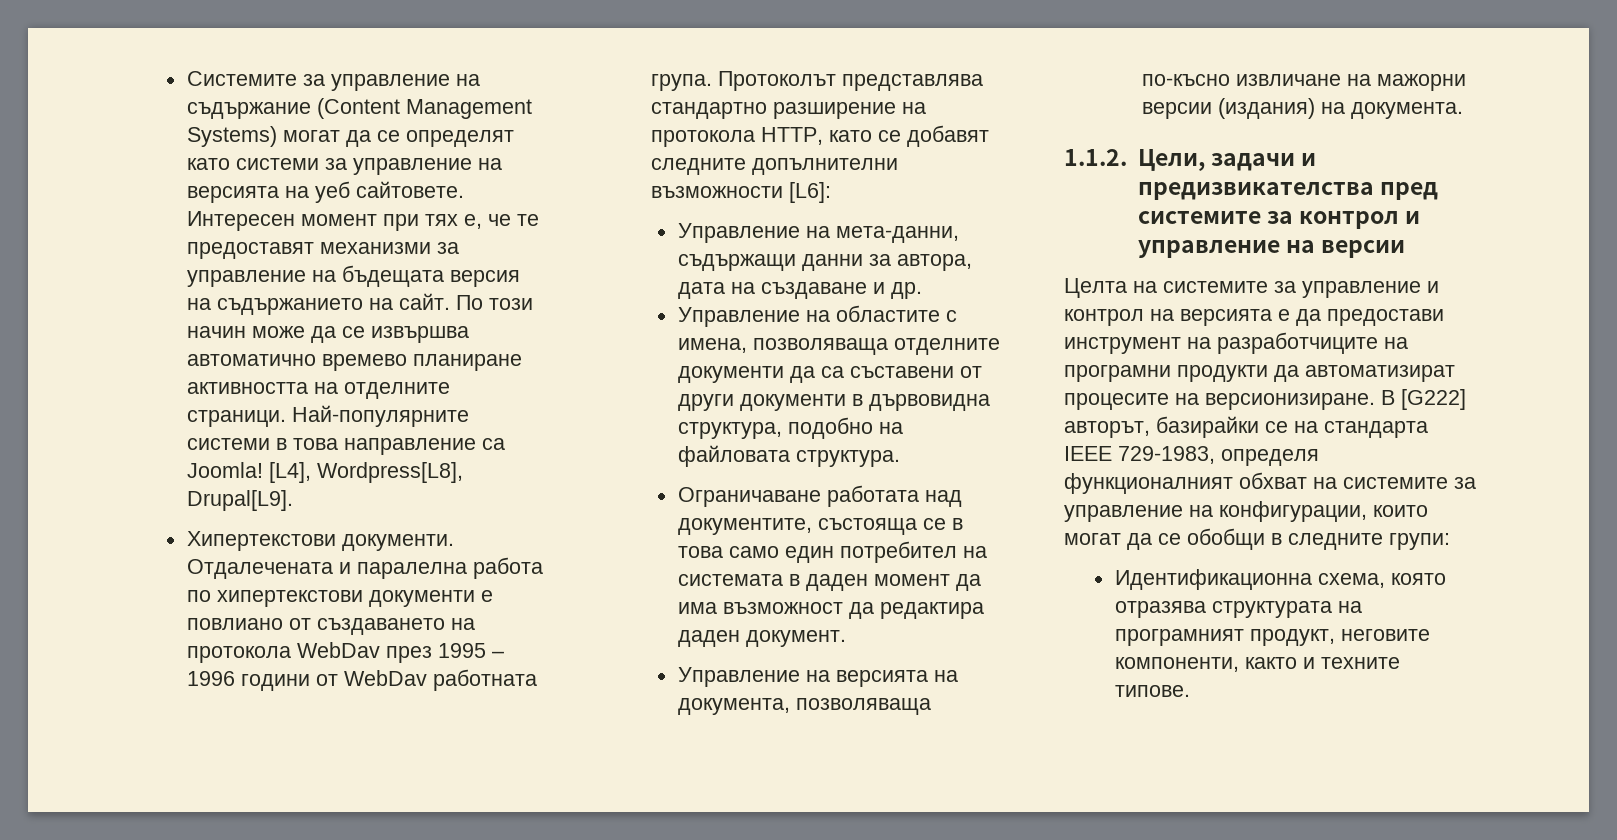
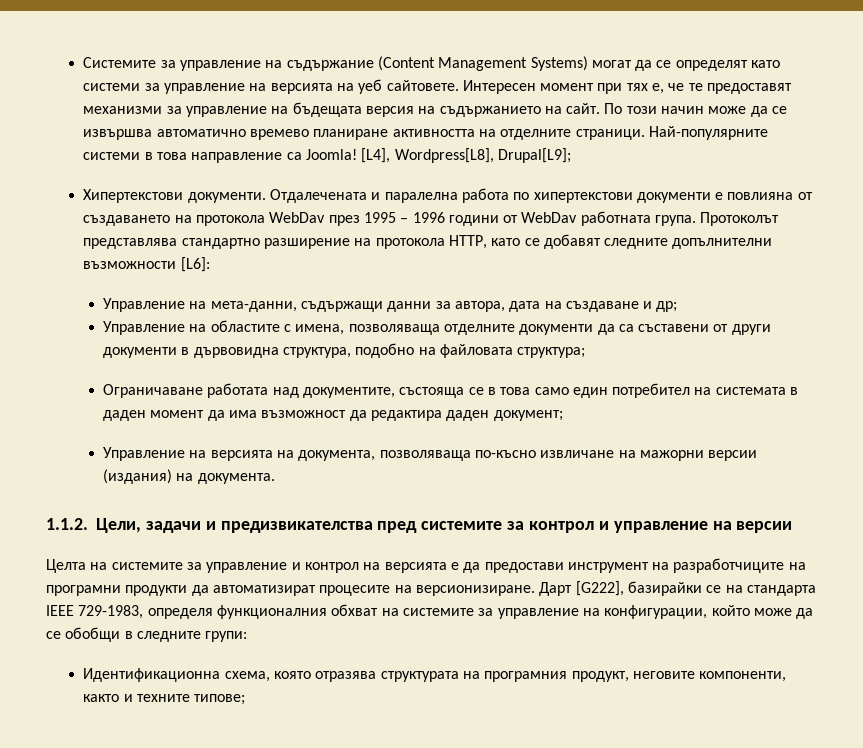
[186,490,293,511] Drupal[L9]. -> [497,148,571,163] Drupal[L9];
[186,618,283,630] повлиано -> [727,192,794,200] повлияна
[890,282,922,299] др. -> [656,301,678,312] др;
[795,450,900,467] структура. -> [517,347,586,358] структура;
[745,630,846,647] документ. -> [493,410,563,421] документ;
[1381,389,1466,410] [1064,421,1150,438] В [G222] авторът, -> [539,581,624,596] Дарт [G222],
[1064,473,1233,494] функционалният -> [216,605,327,619] функционалния
[1373,505,1428,517] [1064,533,1121,545] които могат -> [711,605,792,616] който може
[1114,629,1244,646] програмният -> [484,671,568,682] програмния
[1114,685,1190,697] типове. -> [194,694,246,705] типове;

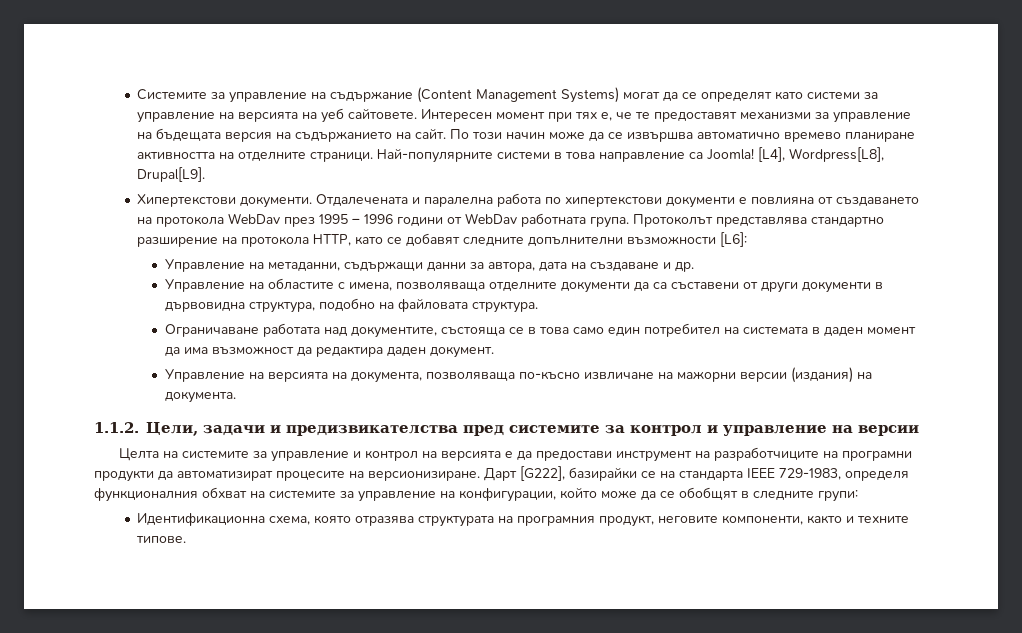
[497,148,571,163] Drupal[L9]; -> [137,167,206,182] Drupal[L9].
[210,301,297,312] мета-данни, -> [267,262,340,271] метаданни,
[656,301,678,312] др; -> [674,262,694,272] др.
[517,347,586,358] структура; -> [471,301,538,313] структура.
[493,410,563,421] документ; -> [429,346,494,358] документ.
[65,627,121,642] обобщи -> [679,487,738,500] обобщят
[194,694,246,705] типове; -> [136,536,187,543] типове.

